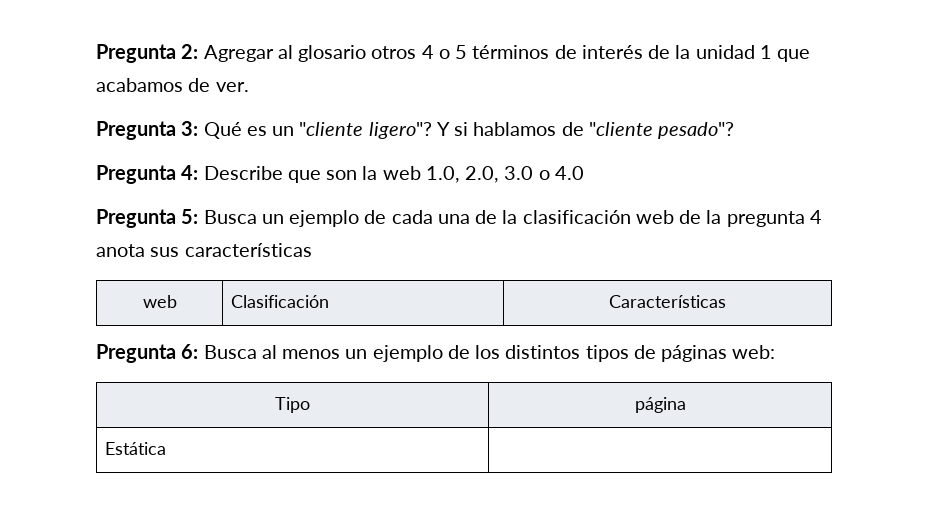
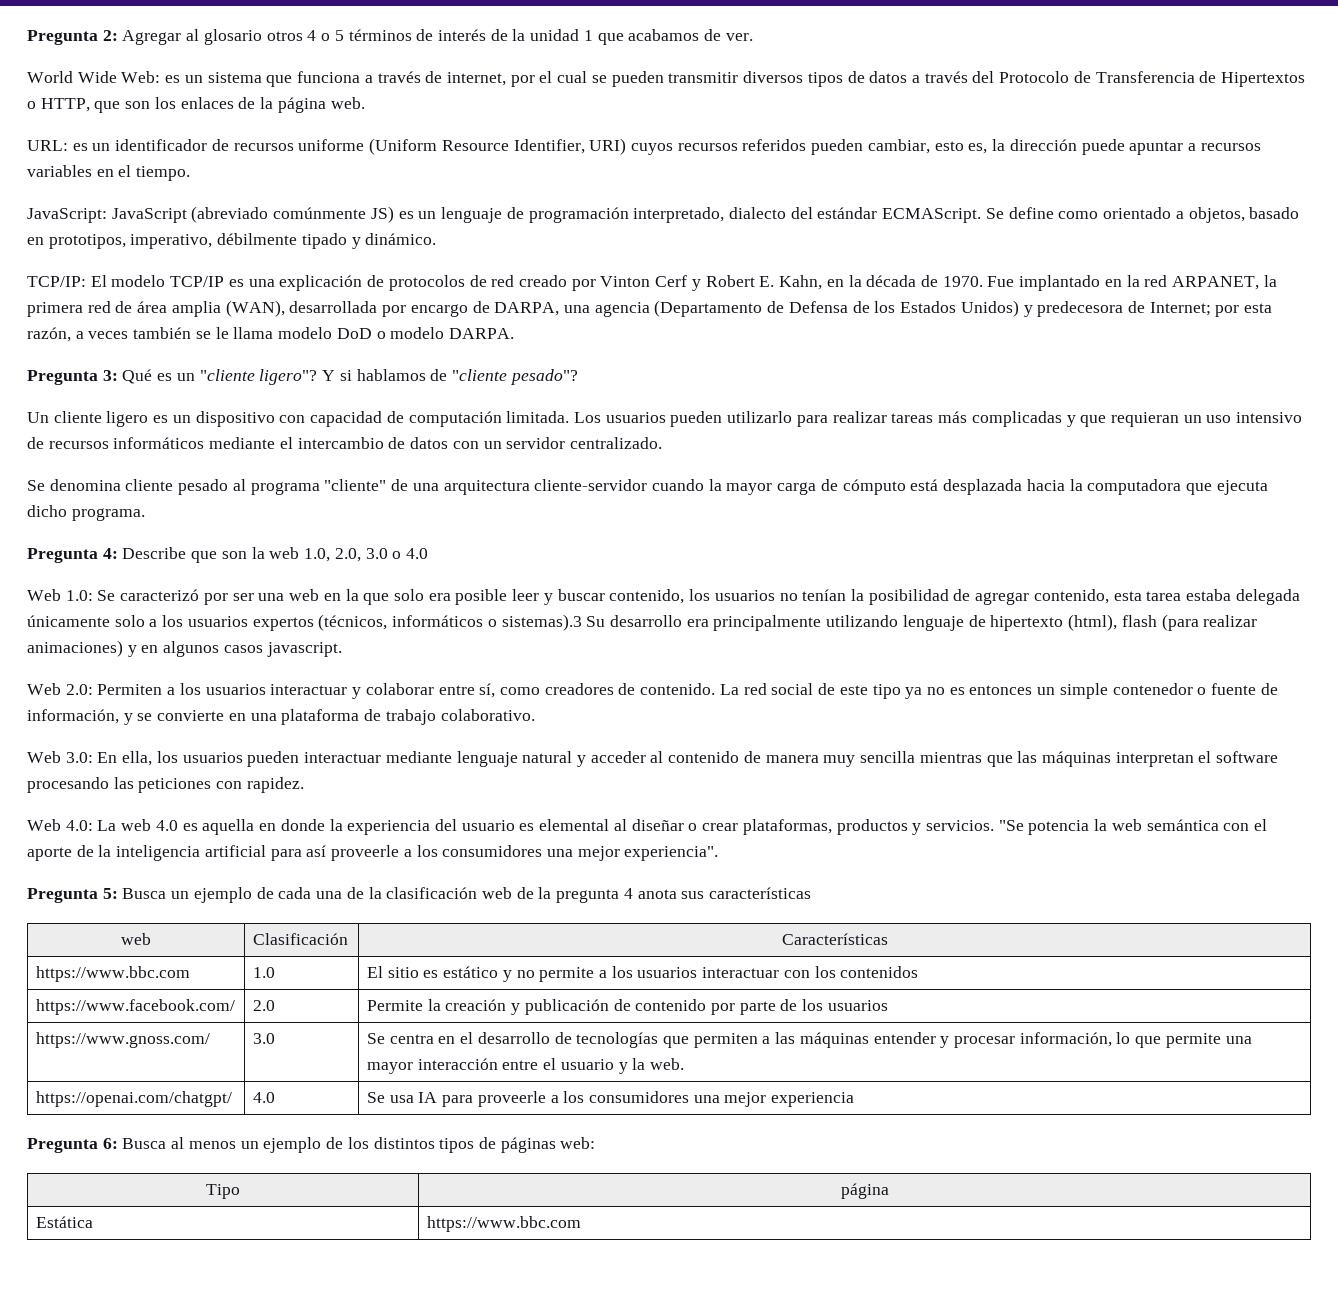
(249, 87) none -> [27,71,1306,87] [27,97,365,113] [27,138,1261,155] [27,165,191,181] [27,206,1300,223] [27,233,437,249] [27,275,1277,291] [27,300,1273,317] [27,327,514,342] // World Wide Web: es un sistema que funciona a través de internet, por el cual se pueden transmitir diversos tipos de datos a través del Protocolo de Transferencia de Hipertextos o HTTP, que son los enlaces de la página web. // URL: es un identificador de recursos uniforme (Uniform Resource Identifier, URI) cuyos recursos referidos pueden cambiar, esto es, la dirección puede apuntar a recursos variables en el tiempo. // JavaScript: JavaScript (abreviado comúnmente JS) es un lenguaje de programación interpretado, dialecto del estándar ECMAScript. Se define como orientado a objetos, basado en prototipos, imperativo, débilmente tipado y dinámico. // TCP/IP: El modelo TCP/IP es una explicación de protocolos de red creado por Vinton Cerf y Robert E. Kahn, en la década de 1970. Fue implantado en la red ARPANET, la primera red de área amplia (WAN), desarrollada por encargo de DARPA, una agencia (Departamento de Defensa de los Estados Unidos) y predecesora de Internet; por esta razón, a veces también se le llama modelo DoD o modelo DARPA.
(735, 130) none -> [27,411,1303,427] [27,437,662,449] [27,479,1268,495] [27,505,145,521] // Un cliente ligero es un dispositivo con capacidad de computación limitada. Los usuarios pueden utilizarlo para realizar tareas más complicadas y que requieran un uso intensivo de recursos informáticos mediante el intercambio de datos con un servidor centralizado. // Se denomina cliente pesado al programa "cliente" de una arquitectura cliente-servidor cuando la mayor carga de cómputo está desplazada hacia la computadora que ejecuta dicho programa.
(584, 173) none -> [27,589,1300,605] [27,614,1258,631] [27,640,342,657] [27,683,1278,699] [27,709,535,725] [27,751,1279,767] [27,777,304,793] [27,819,1268,835] [27,845,719,861] // Web 1.0: Se caracterizó por ser una web en la que solo era posible leer y buscar contenido, los usuarios no tenían la posibilidad de agregar contenido, esta tarea estaba delegada únicamente solo a los usuarios expertos (técnicos, informáticos o sistemas).3 Su desarrollo era principalmente utilizando lenguaje de hipertexto (html), flash (para realizar animaciones) y en algunos casos javascript. // Web 2.0: Permiten a los usuarios interactuar y colaborar entre sí, como creadores de contenido. La red social de este tipo ya no es entonces un simple contenedor o fuente de información, y se convierte en una plataforma de trabajo colaborativo. // Web 3.0: En ella, los usuarios pueden interactuar mediante lenguaje natural y acceder al contenido de manera muy sencilla mientras que las máquinas interpretan el software procesando las peticiones con rapidez. // Web 4.0: La web 4.0 es aquella en donde la experiencia del usuario es elemental al diseñar o crear plataformas, productos y servicios. "Se potencia la web semántica con el aporte de la inteligencia artificial para así proveerle a los consumidores una mejor experiencia".
(726, 301) none -> [35,966,190,982] [252,967,275,978] [366,966,919,982] [35,999,235,1015] [252,1000,275,1011] [366,999,888,1015] [35,1032,210,1048] [252,1033,275,1044] [366,1032,1252,1048] [366,1058,684,1074] [35,1091,232,1107] [252,1092,275,1103] [366,1091,855,1107] // https://www.bbc.com | 1.0 | El sitio es estático y no permite a los usuarios interactuar con los contenidos // https://www.facebook.com/ | 2.0 | Permite la creación y publicación de contenido por parte de los usuarios // https://www.gnoss.com/ | 3.0 | Se centra en el desarrollo de tecnologías que permiten a las máquinas entender y procesar información, lo que permite una mayor interacción entre el usuario y la web. // https://openai.com/chatgpt/ | 4.0 | Se usa IA para proveerle a los consumidores una mejor experiencia
(166, 448) none -> [426,1216,581,1232] https://www.bbc.com

